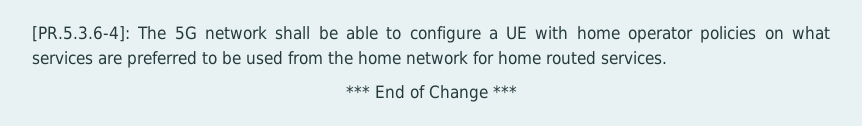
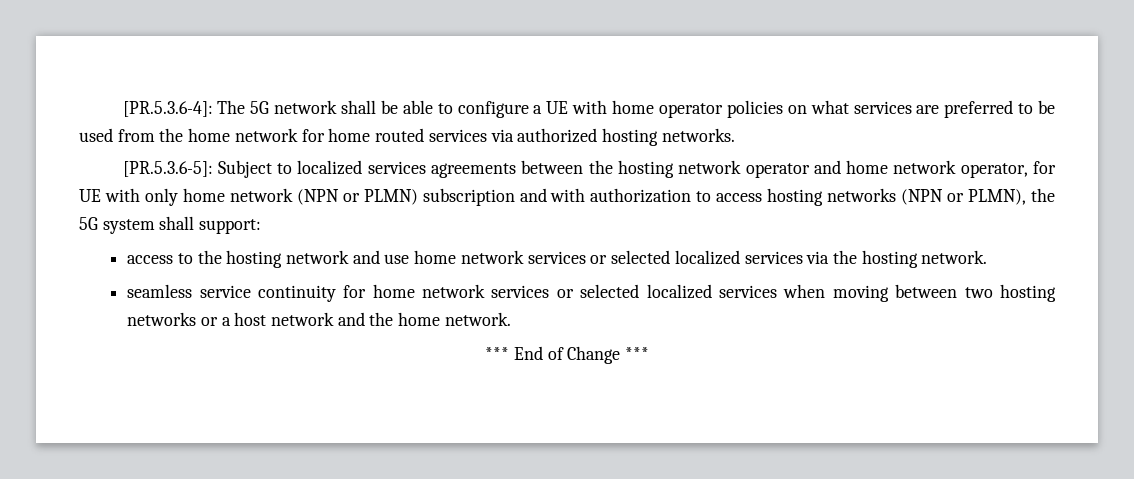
[601,51,667,65] services. -> [428,128,735,146] [122,160,1056,178] [79,188,1055,206] [79,216,262,234] [127,250,988,268] [127,284,1056,302] [127,312,511,326] services via authorized hosting networks. // [PR.5.3.6-5]: Subject to localized services agreements between the hosting network operator and home network operator, for UE with only home network (NPN or PLMN) subscription and with authorization to access hosting networks (NPN or PLMN), the 5G system shall support: // access to the hosting network and use home network services or selected localized services via the hosting network. // seamless service continuity for home network services or selected localized services when moving between two hosting networks or a host network and the home network.

